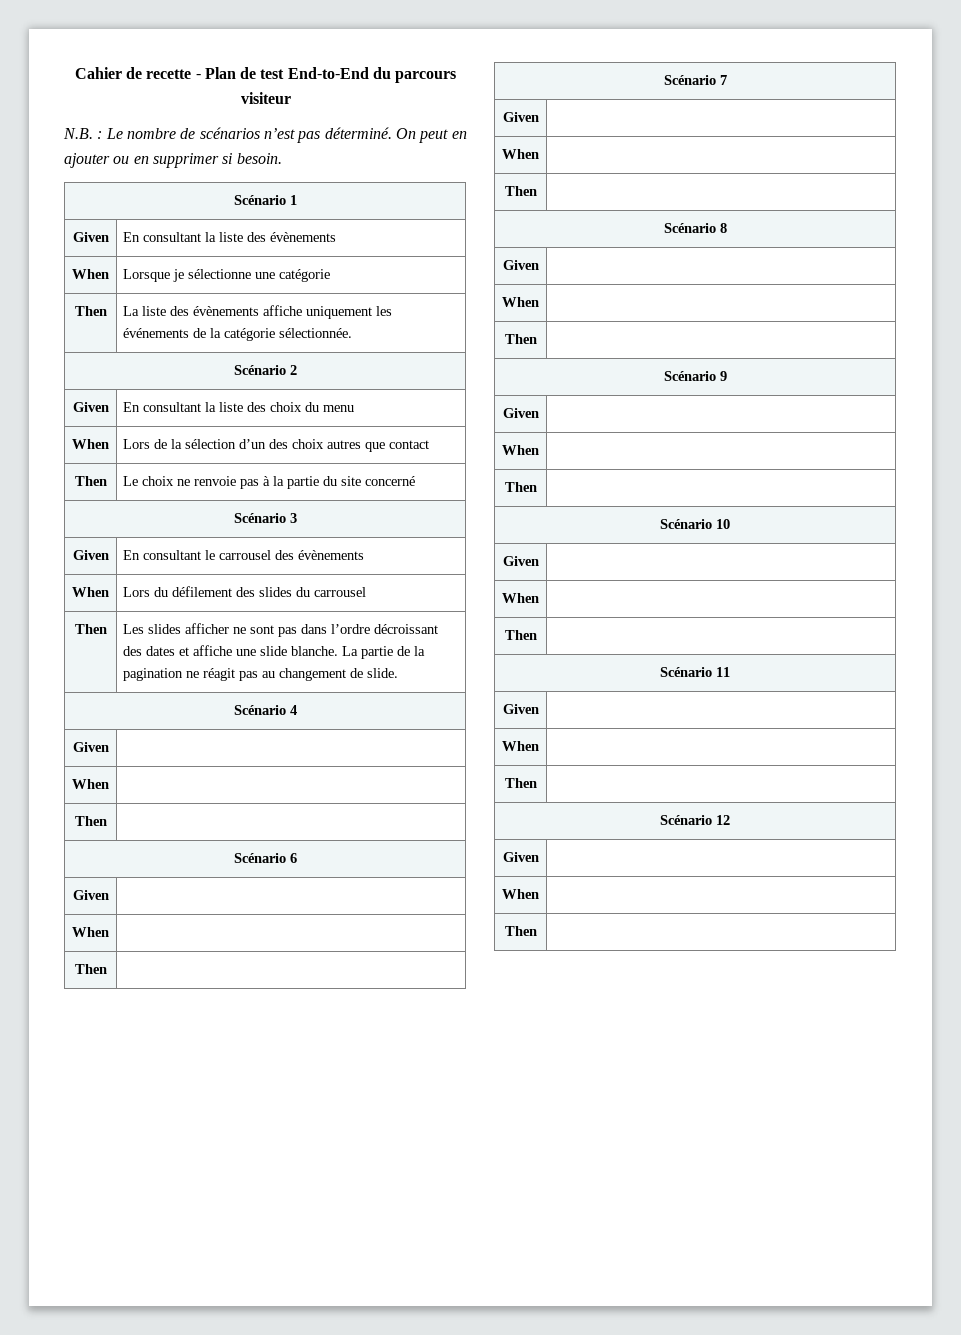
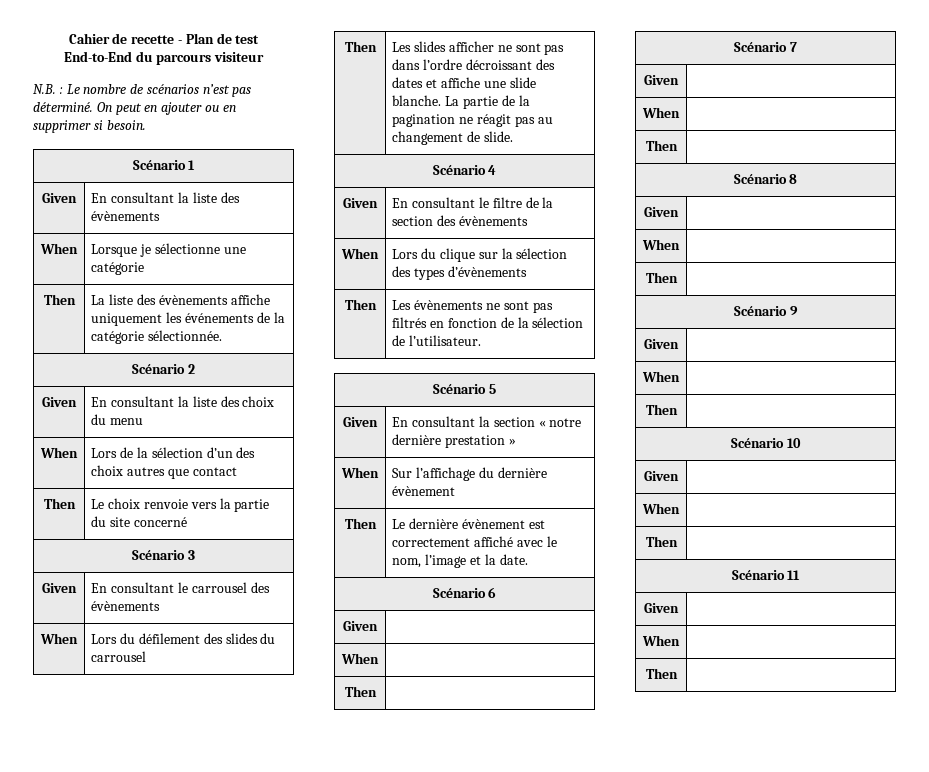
[177,476,271,489] ne renvoie pas à -> [144,499,217,509] renvoie vers
[72,779,109,789] [74,816,107,826] // When | // Then | -> [392,197,554,208] [392,215,529,226] [341,248,379,259] [392,248,568,262] [392,266,528,280] [344,299,377,310] [392,300,553,313] [392,317,584,328] [392,335,482,346] [433,384,496,394] [343,417,378,427] [392,416,582,427] [392,434,517,448] [341,467,379,478] [392,467,547,481] [392,486,456,496] [344,518,377,529] [392,518,545,529] [392,536,557,547] [392,554,528,568] En consultant le filtre de la section des évènements // When | Lors du clique sur la sélection des types d’évènements // Then | Les évènements ne sont pas filtrés en fonction de la sélection de l’utilisateur. // Scénario 5 // Given | En consultant la section « notre dernière prestation » // When | Sur l’affichage du dernière évènement // Then | Le dernière évènement est correctement affiché avec le nom, l’image et la date.
[660,815,730,825] [502,852,539,862] [502,889,539,899] [504,926,537,936] // Scénario 12 // Given | // When | // Then | -> (678, 673) none

